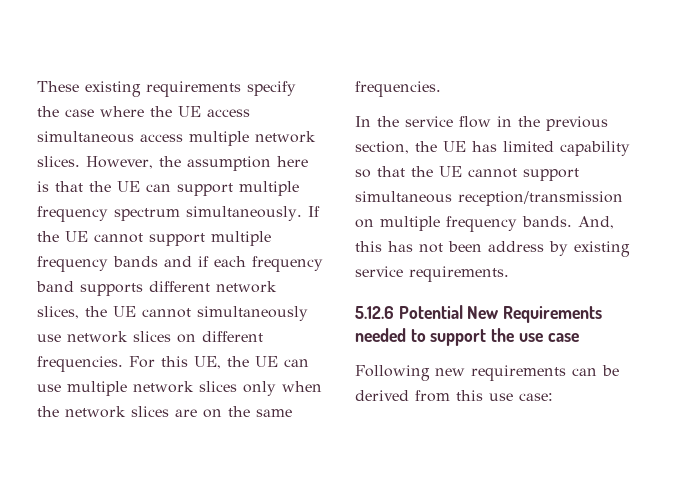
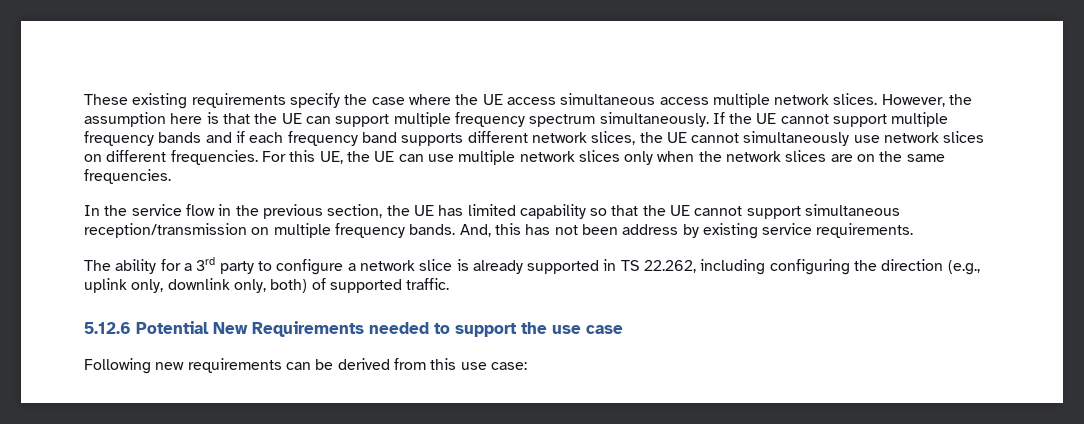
(509, 274) none -> [84,257,980,275] [84,278,450,293] // The ability for a 3rd party to configure a network slice is already supported in TS 22.262, including configuring the direction (e.g., uplink only, downlink only, both) of supported traffic.

